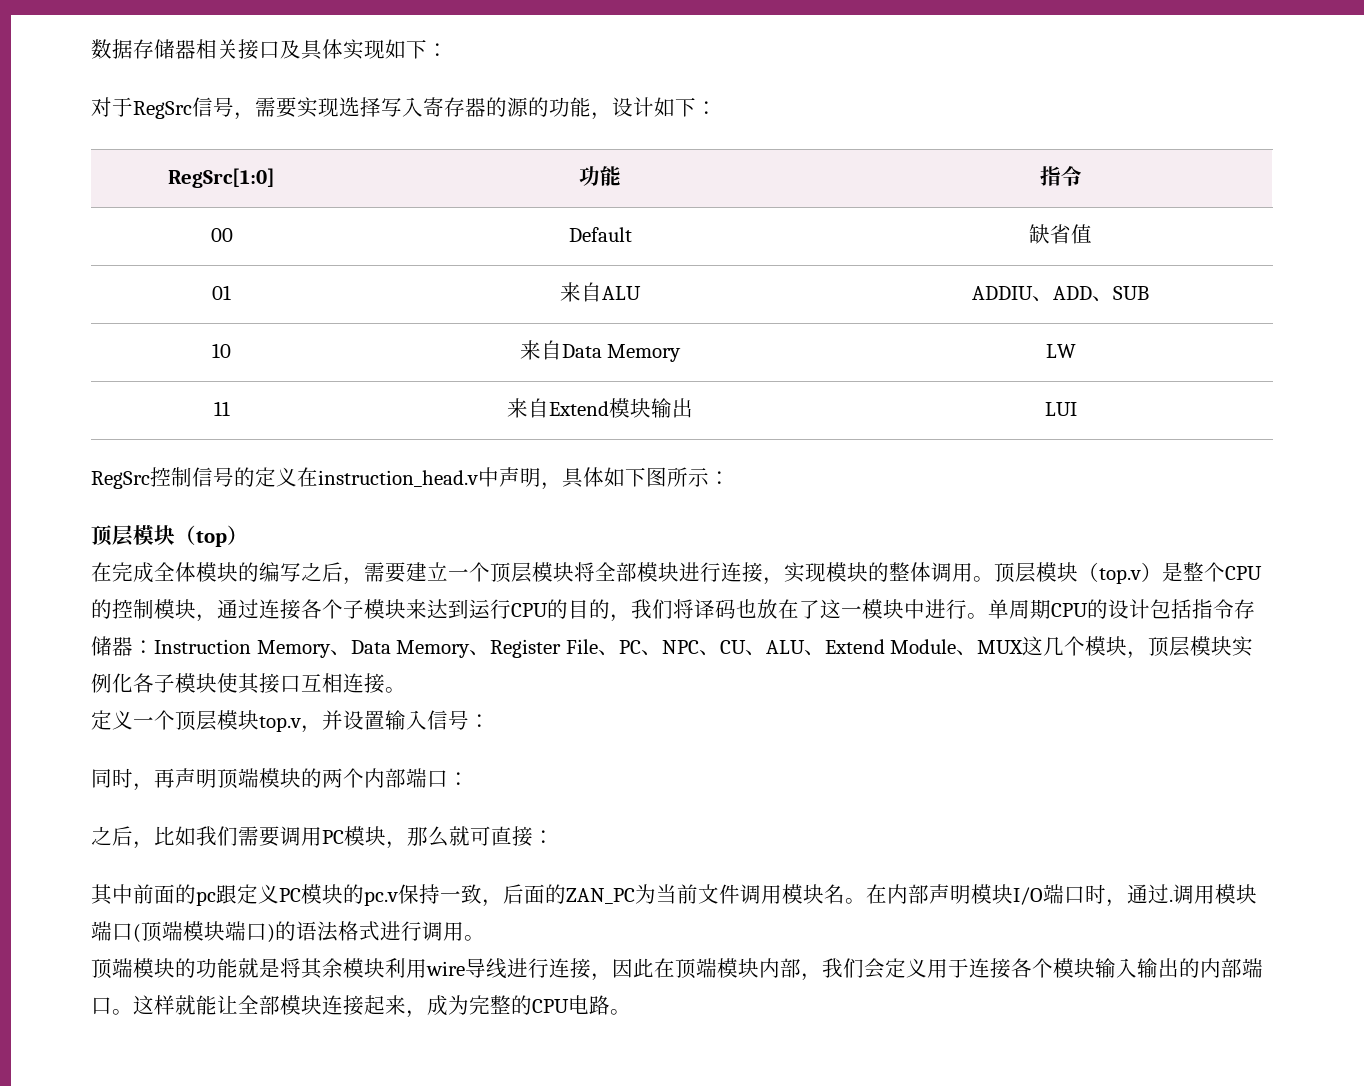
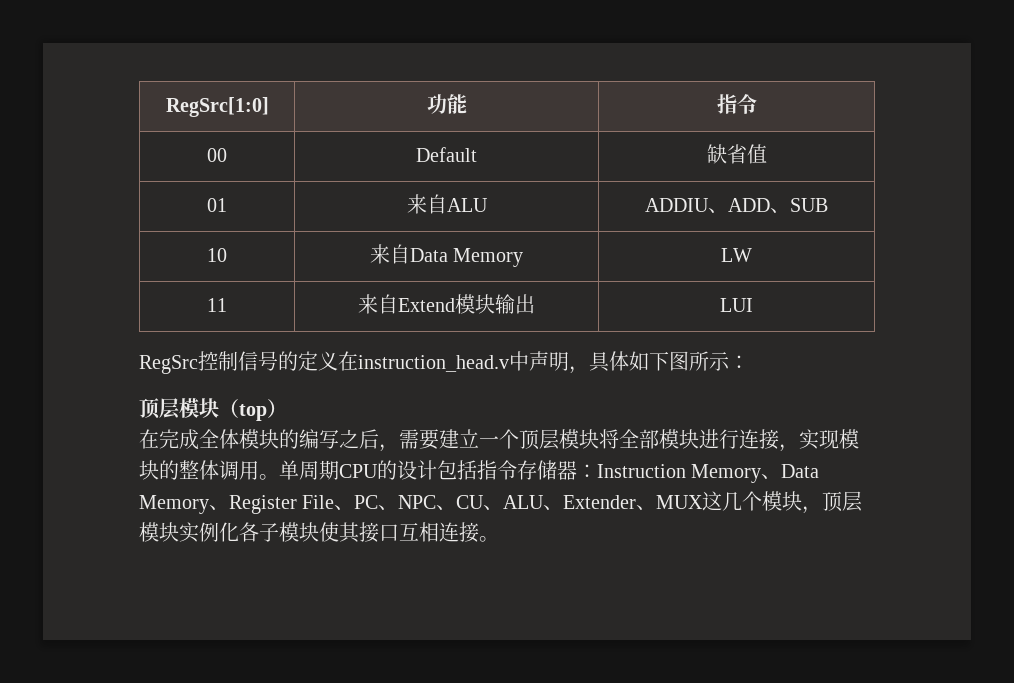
[91,39,448,60] [91,97,717,120] 数据存储器相关接口及具体实现如下： // 对于RegSrc信号，需要实现选择写入寄存器的源的功能，设计如下： // -> (165, 107) none
[994,562,1262,584] [91,599,988,622] 顶层模块（top.v）是整个CPU的控制模块，通过连接各个子模块来达到运行CPU的目的，我们将译码也放在了这一模块中进行。 -> (279, 477) none
[824,639,957,654] Extend Module -> [563,495,637,509] Extender
[91,710,490,733] [91,768,469,791] [91,826,554,849] [91,884,1257,907] [91,921,485,943] [91,958,1263,981] [91,995,631,1018] // 定义一个顶层模块top.v，并设置输入信号： // 同时，再声明顶端模块的两个内部端口： // 之后，比如我们需要调用PC模块，那么就可直接： // 其中前面的pc跟定义PC模块的pc.v保持一致，后面的ZAN_PC为当前文件调用模块名。在内部声明模块I/O端口时，通过.调用模块端口(顶端模块端口)的语法格式进行调用。 // 顶端模块的功能就是将其余模块利用wire导线进行连接，因此在顶端模块内部，我们会定义用于连接各个模块输入输出的内部端口。这样就能让全部模块连接起来，成为完整的CPU电路。 -> (499, 539) none

